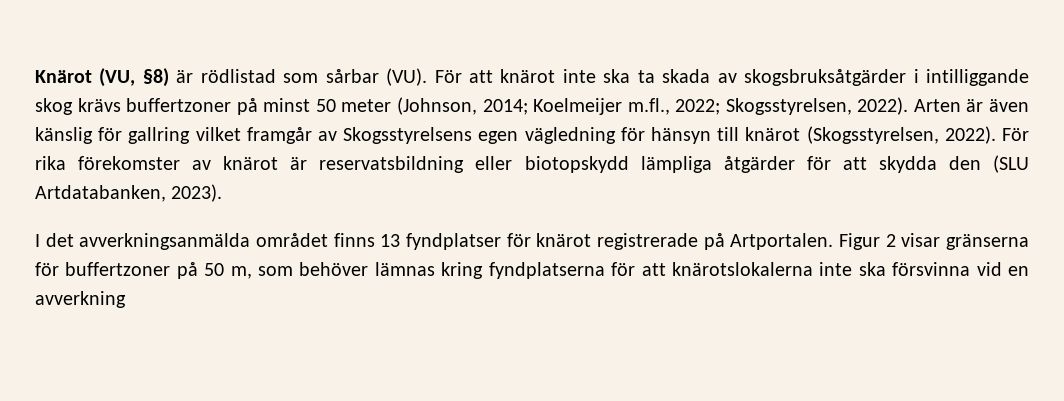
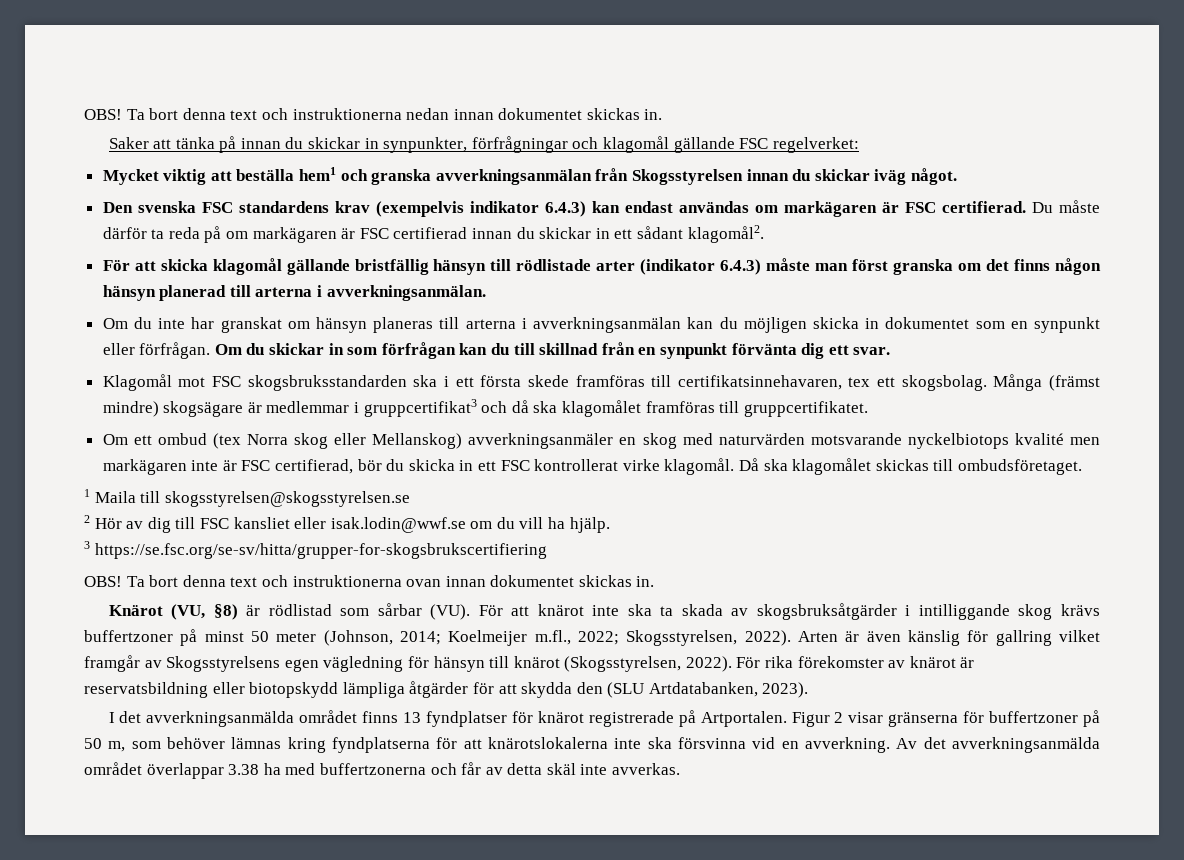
(35, 76) none -> [84,108,663,120] [108,136,859,153] [102,167,957,185] [102,200,1100,217] [102,225,764,243] [102,258,1101,275] [102,285,486,301] [102,317,1100,333] [102,342,891,359] [102,374,1100,391] [102,399,868,417] [102,433,1100,449] [102,458,1082,475] [84,489,410,507] [84,515,610,533] [84,541,547,559] [84,575,655,587] OBS! Ta bort denna text och instruktionerna nedan innan dokumentet skickas in. // Saker att tänka på innan du skickar in synpunkter, förfrågningar och klagomål gällande FSC regelverket: // Mycket viktig att beställa hem1 och granska avverkningsanmälan från Skogsstyrelsen innan du skickar iväg något. // Den svenska FSC standardens krav (exempelvis indikator 6.4.3) kan endast användas om markägaren är FSC certifierad. Du måste därför ta reda på om markägaren är FSC certifierad innan du skickar in ett sådant klagomål2. // För att skicka klagomål gällande bristfällig hänsyn till rödlistade arter (indikator 6.4.3) måste man först granska om det finns någon hänsyn planerad till arterna i avverkningsanmälan. // Om du inte har granskat om hänsyn planeras till arterna i avverkningsanmälan kan du möjligen skicka in dokumentet som en synpunkt eller förfrågan. Om du skickar in som förfrågan kan du till skillnad från en synpunkt förvänta dig ett svar. // Klagomål mot FSC skogsbruksstandarden ska i ett första skede framföras till certifikatsinnehavaren, tex ett skogsbolag. Många (främst mindre) skogsägare är medlemmar i gruppcertifikat3 och då ska klagomålet framföras till gruppcertifikatet. // Om ett ombud (tex Norra skog eller Mellanskog) avverkningsanmäler en skog med naturvärden motsvarande nyckelbiotops kvalité men markägaren inte är FSC certifierad, bör du skicka in ett FSC kontrollerat virke klagomål. Då ska klagomålet skickas till ombudsföretaget. // 1 Maila till skogsstyrelsen@skogsstyrelsen.se // 2 Hör av dig till FSC kansliet eller isak.lodin@wwf.se om du vill ha hjälp. // 3 https://se.fsc.org/se-sv/hitta/grupper-for-skogsbrukscertifiering // OBS! Ta bort denna text och instruktionerna ovan innan dokumentet skickas in. //
[35,291,126,308] avverkning -> [805,737,1101,753] [84,762,681,779] avverkning. Av det avverkningsanmälda området överlappar 3.38 ha med buffertzonerna och får av detta skäl inte avverkas.

